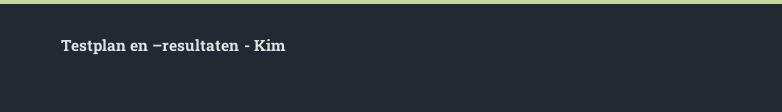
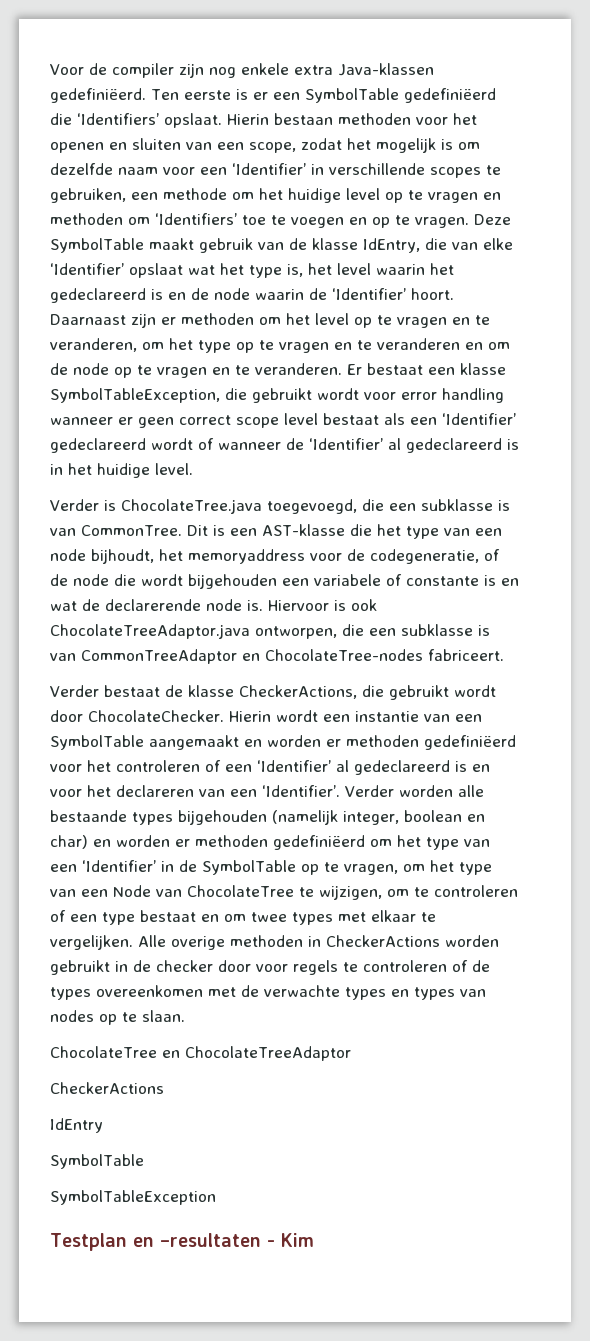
(61, 47) none -> [50,63,434,78] [50,88,496,103] [50,113,477,128] [50,138,480,153] [50,163,501,178] [50,188,501,203] [50,213,511,228] [50,238,513,253] [50,263,454,278] [50,288,454,303] [50,313,490,328] [50,338,510,353] [50,363,506,378] [50,388,504,403] [50,413,516,428] [50,438,519,453] [50,463,193,478] [50,499,510,514] [50,524,502,539] [50,549,500,564] [50,574,519,589] [50,599,377,611] [50,624,490,639] [50,649,504,664] [50,685,496,700] [50,710,482,722] [50,735,516,750] [50,760,490,775] [50,785,484,797] [50,810,485,825] [50,835,490,850] [50,860,492,875] [50,885,518,900] [50,910,436,925] [50,935,499,950] [50,960,490,975] [50,985,486,1000] [50,1010,185,1025] [50,1046,351,1061] [50,1082,164,1094] [50,1118,103,1133] [50,1154,144,1169] [50,1190,216,1205] Voor de compiler zijn nog enkele extra Java-klassen gedefiniëerd. Ten eerste is er een SymbolTable gedefiniëerd die ‘Identifiers’ opslaat. Hierin bestaan methoden voor het openen en sluiten van een scope, zodat het mogelijk is om dezelfde naam voor een ‘Identifier’ in verschillende scopes te gebruiken, een methode om het huidige level op te vragen en methoden om ‘Identifiers’ toe te voegen en op te vragen. Deze SymbolTable maakt gebruik van de klasse IdEntry, die van elke ‘Identifier’ opslaat wat het type is, het level waarin het gedeclareerd is en de node waarin de ‘Identifier’ hoort. Daarnaast zijn er methoden om het level op te vragen en te veranderen, om het type op te vragen en te veranderen en om de node op te vragen en te veranderen. Er bestaat een klasse SymbolTableException, die gebruikt wordt voor error handling wanneer er geen correct scope level bestaat als een ‘Identifier’ gedeclareerd wordt of wanneer de ‘Identifier’ al gedeclareerd is in het huidige level. // Verder is ChocolateTree.java toegevoegd, die een subklasse is van CommonTree. Dit is een AST-klasse die het type van een node bijhoudt, het memoryaddress voor de codegeneratie, of de node die wordt bijgehouden een variabele of constante is en wat de declarerende node is. Hiervoor is ook ChocolateTreeAdaptor.java ontworpen, die een subklasse is van CommonTreeAdaptor en ChocolateTree-nodes fabriceert. // Verder bestaat de klasse CheckerActions, die gebruikt wordt door ChocolateChecker. Hierin wordt een instantie van een SymbolTable aangemaakt en worden er methoden gedefiniëerd voor het controleren of een ‘Identifier’ al gedeclareerd is en voor het declareren van een ‘Identifier’. Verder worden alle bestaande types bijgehouden (namelijk integer, boolean en char) en worden er methoden gedefiniëerd om het type van een ‘Identifier’ in de SymbolTable op te vragen, om het type van een Node van ChocolateTree te wijzigen, om te controleren of een type bestaat en om twee types met elkaar te vergelijken. Alle overige methoden in CheckerActions worden gebruikt in de checker door voor regels te controleren of de types overeenkomen met de verwachte types en types van nodes op te slaan. // ChocolateTree en ChocolateTreeAdaptor // CheckerActions // IdEntry // SymbolTable // SymbolTableException //

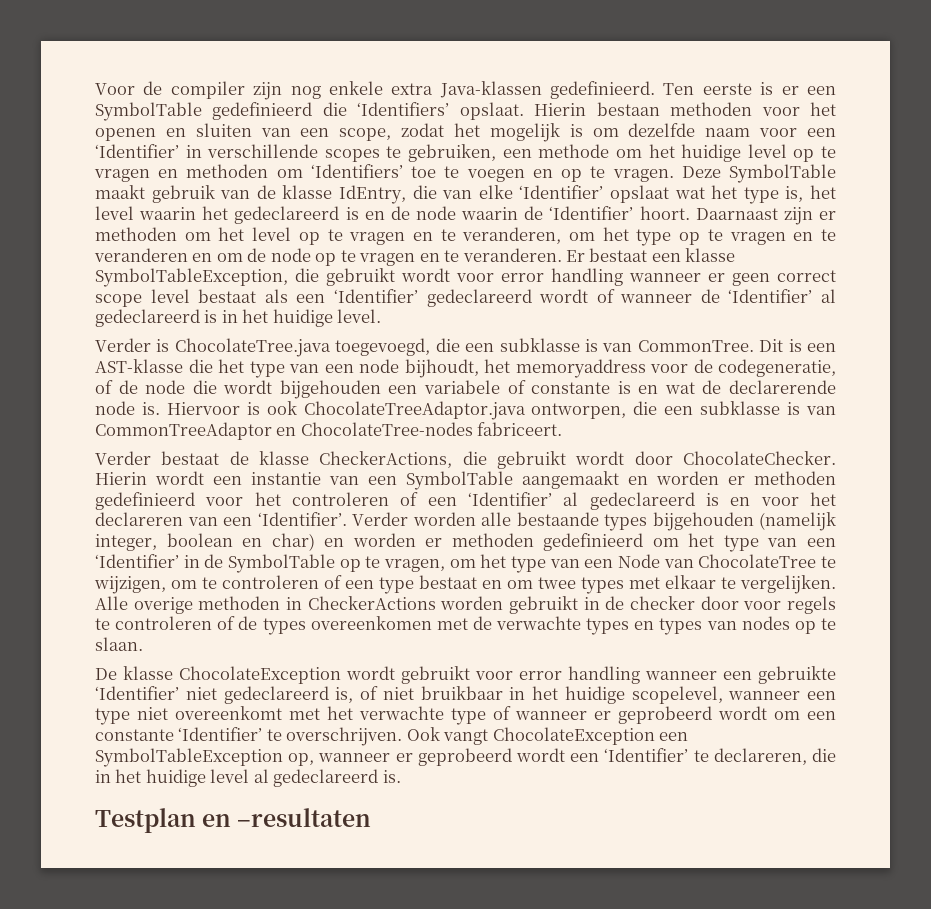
[50,88,146,103] gedefiniëerd. -> [550,81,656,99] gedefinieerd.
[403,88,496,103] gedefiniëerd -> [212,102,313,120] gedefinieerd
[423,735,516,750] gedefiniëerd -> [95,492,195,510] gedefinieerd
[273,835,365,850] gedefiniëerd -> [543,533,644,551] gedefinieerd
[50,1046,351,1061] [50,1082,164,1094] [50,1118,103,1133] [50,1154,144,1169] [50,1190,216,1205] ChocolateTree en ChocolateTreeAdaptor // CheckerActions // IdEntry // SymbolTable // SymbolTableException -> [95,666,836,684] [95,686,836,704] [95,706,836,725] [95,727,689,746] [95,748,837,767] [95,769,401,787] De klasse ChocolateException wordt gebruikt voor error handling wanneer een gebruikte ‘Identifier’ niet gedeclareerd is, of niet bruikbaar in het huidige scopelevel, wanneer een type niet overeenkomt met het verwachte type of wanneer er geprobeerd wordt om een constante ‘Identifier’ te overschrijven. Ook vangt ChocolateException een SymbolTableException op, wanneer er geprobeerd wordt een ‘Identifier’ te declareren, die in het huidige level al gedeclareerd is.
[266,1233,314,1247] - Kim -> (372, 817) none

